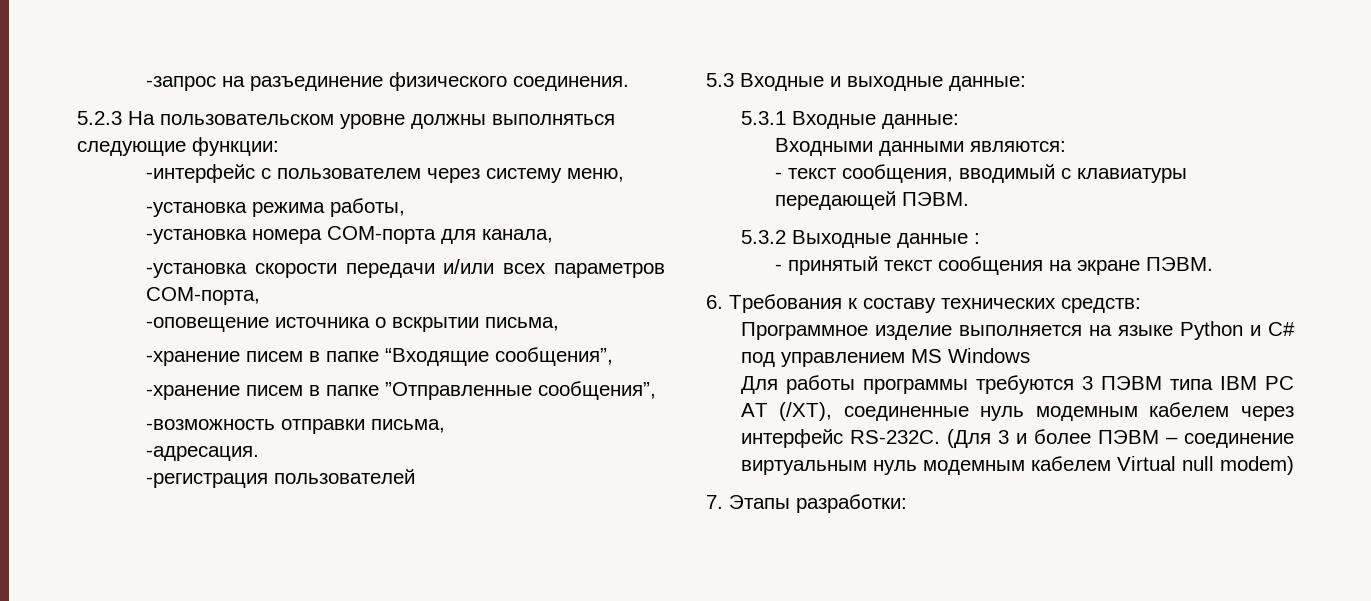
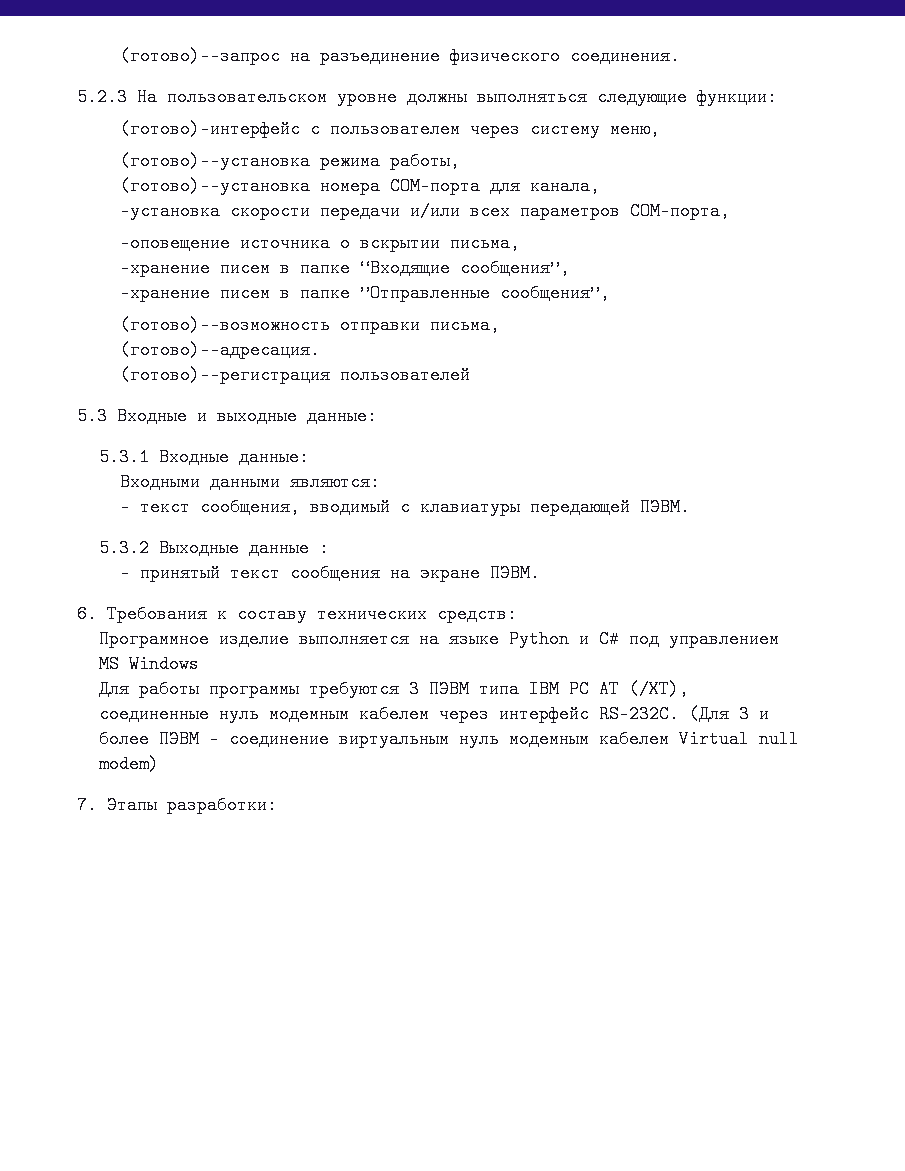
[146,76,217,91] -запрос -> [120,47,281,65] (готово)--запрос
[146,164,256,183] -интерфейс -> [120,120,301,138] (готово)-интерфейс
[146,202,248,217] -установка -> [120,152,311,170] (готово)--установка
[146,229,248,244] -установка -> [120,177,311,195] (готово)--установка
[146,419,276,430] -возможность -> [120,316,331,334] (готово)--возможность
[146,446,260,461] [146,473,269,488] -адресация. // -регистрация -> [120,341,321,359] [120,366,331,384] (готово)--адресация. // (готово)--регистрация

